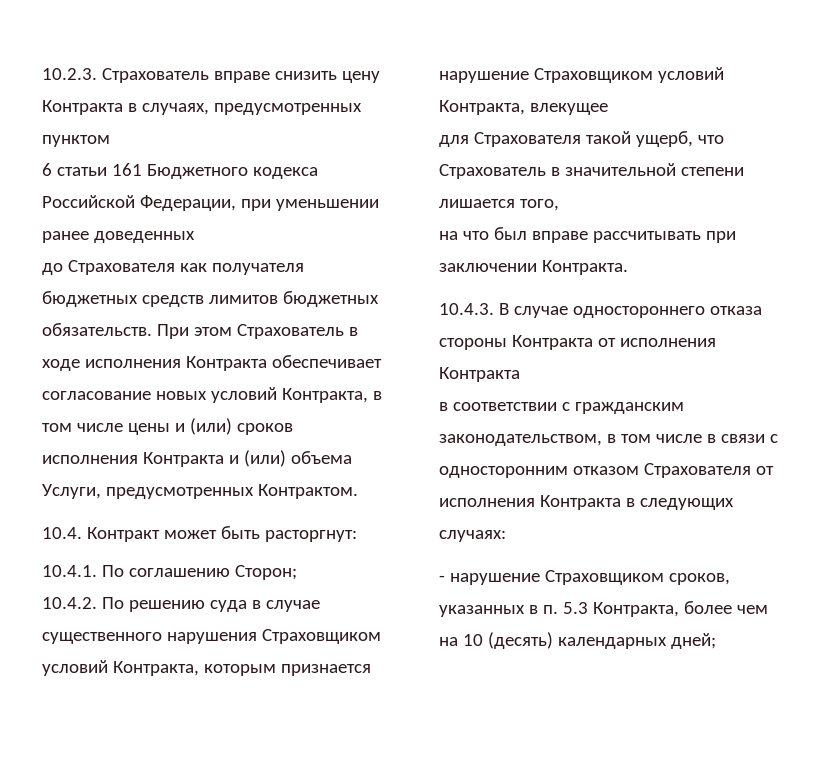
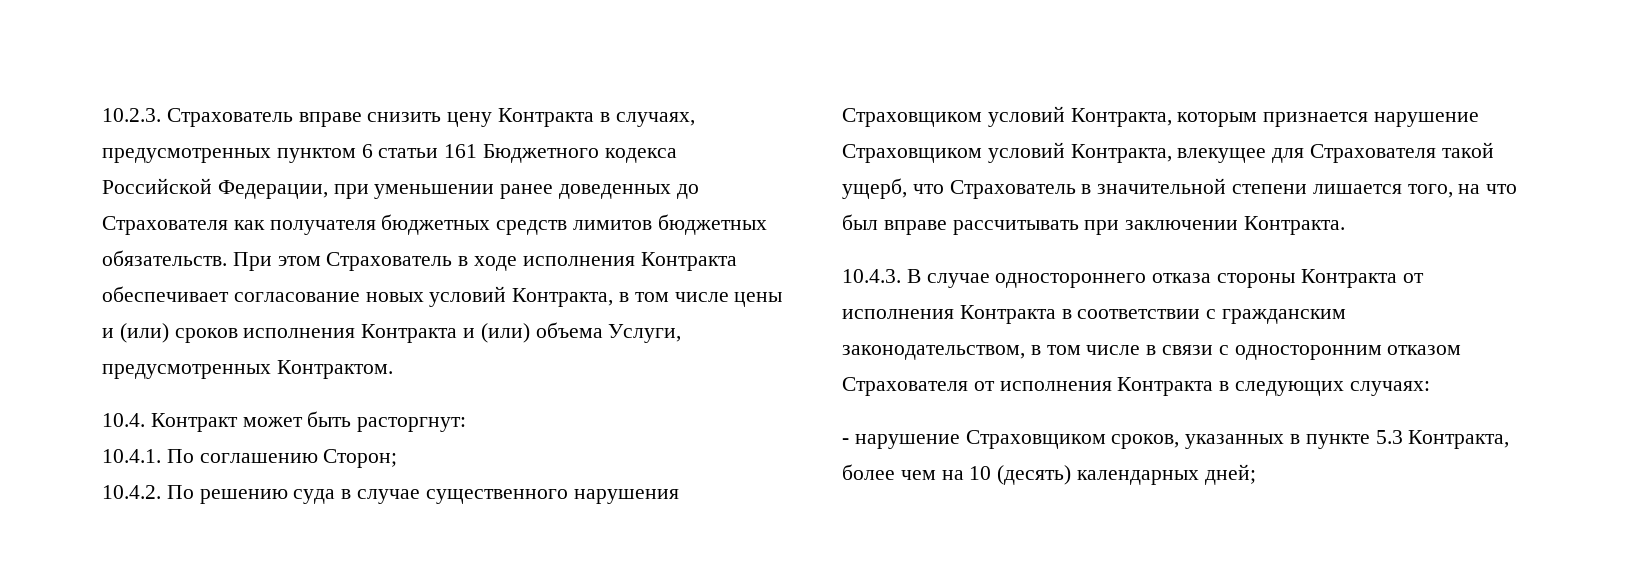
(110, 141) // -> (356, 155) none
(195, 237) // -> (672, 191) none
(608, 109) // -> (1267, 155) none
(559, 205) // -> (1453, 191) none
(520, 374) // -> (1056, 314) none
[542,605,558,614] п. -> [1305,434,1370,449] пункте

